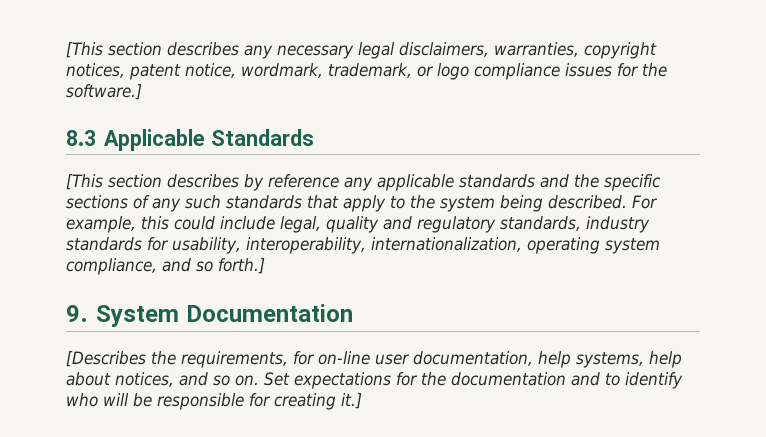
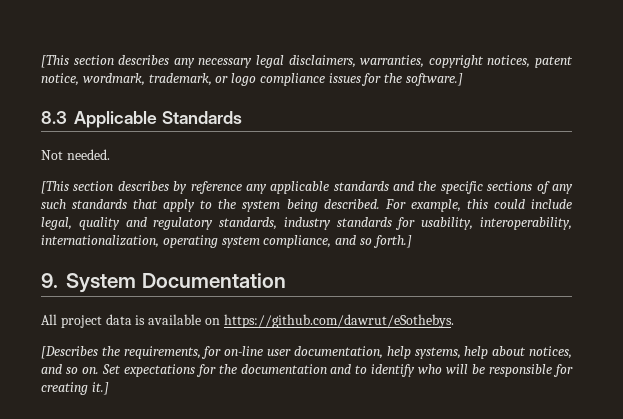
(315, 137) none -> [41,149,110,160] // Not needed.
(353, 313) none -> [41,314,454,328] // All project data is available on https://github.com/dawrut/eSothebys.

